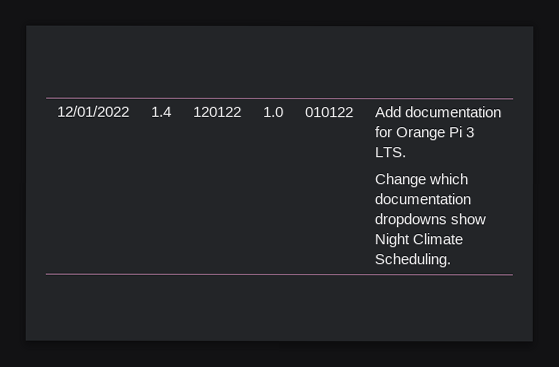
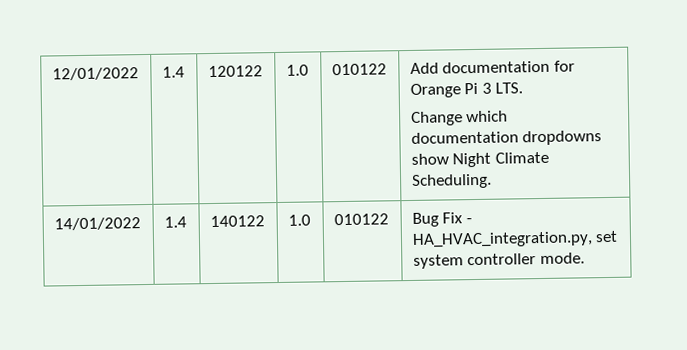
(451, 260) none -> [53,217,141,231] [163,216,187,228] [209,215,265,228] [287,214,311,226] [333,213,389,226] [411,212,472,227] [411,230,619,248] [412,252,585,269] // 14/01/2022 | 1.4 | 140122 | 1.0 | 010122 | Bug Fix - HA_HVAC_integration.py, set system controller mode.

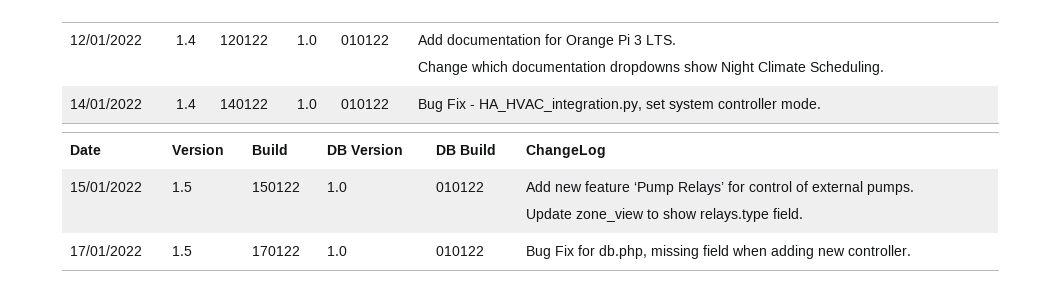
(585, 258) none -> [69,145,101,155] [171,144,224,155] [251,144,288,155] [326,144,403,155] [435,144,496,155] [525,144,606,158] [69,181,142,192] [171,182,192,192] [251,182,300,192] [326,182,347,192] [435,182,484,192] [525,181,914,195] [525,208,803,222] [69,245,142,256] [171,246,192,256] [251,246,300,256] [326,246,347,256] [435,246,484,256] [525,245,911,259] // Date | Version | Build | DB Version | DB Build | ChangeLog // 15/01/2022 | 1.5 | 150122 | 1.0 | 010122 | Add new feature ‘Pump Relays’ for control of external pumps. // Update zone_view to show relays.type field. // 17/01/2022 | 1.5 | 170122 | 1.0 | 010122 | Bug Fix for db.php, missing field when adding new controller.

